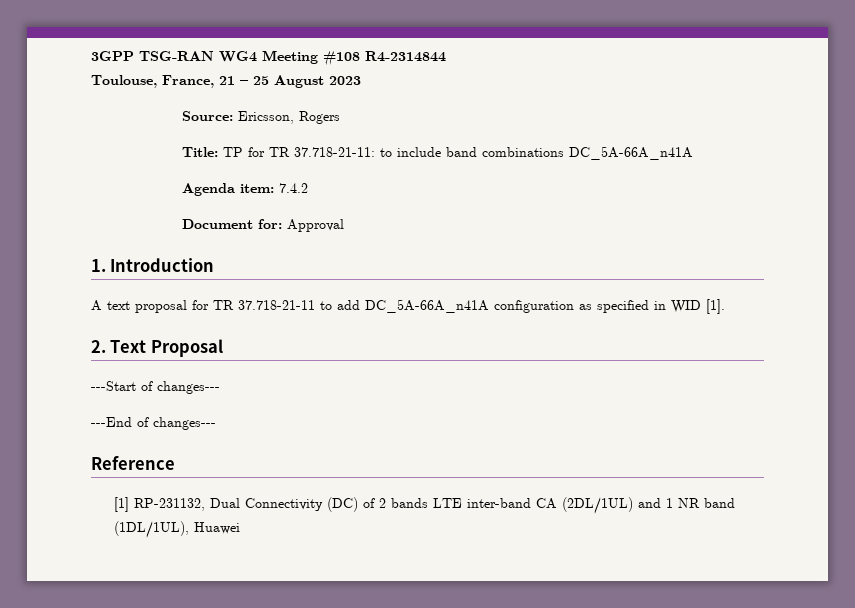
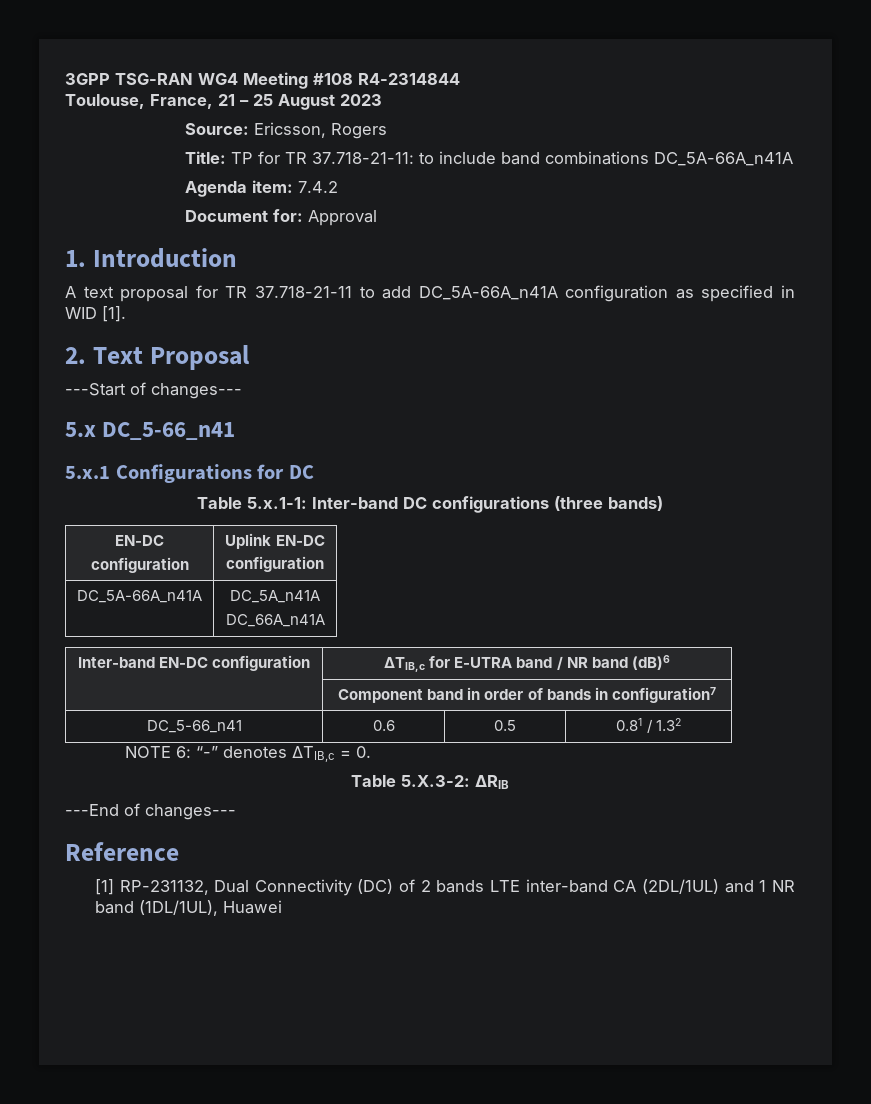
(220, 387) none -> [65,422,236,440] [65,464,314,483] [197,496,663,513] [115,535,164,546] [90,557,189,573] [225,533,325,549] [226,556,324,572] [77,590,202,603] [230,590,320,603] [225,614,325,627] [77,655,311,671] [384,655,670,672] [338,687,716,703] [146,720,242,733] [372,720,395,731] [494,720,516,731] [616,718,681,733] [124,746,371,762] [351,775,509,789] // 5.x DC_5-66_n41 // 5.x.1 Configurations for DC // Table 5.x.1-1: Inter-band DC configurations (three bands) // EN-DC // configuration | Uplink EN-DC // configuration // DC_5A-66A_n41A | DC_5A_n41A // DC_66A_n41A // Inter-band EN-DC configuration | ΔTIB,c for E-UTRA band / NR band (dB)6 // | Component band in order of bands in configuration7 // DC_5-66_n41 | 0.6 | 0.5 | 0.81 / 1.32 // NOTE 6: “-” denotes ΔTIB,c = 0. // Table 5.X.3-2: ΔRIB

